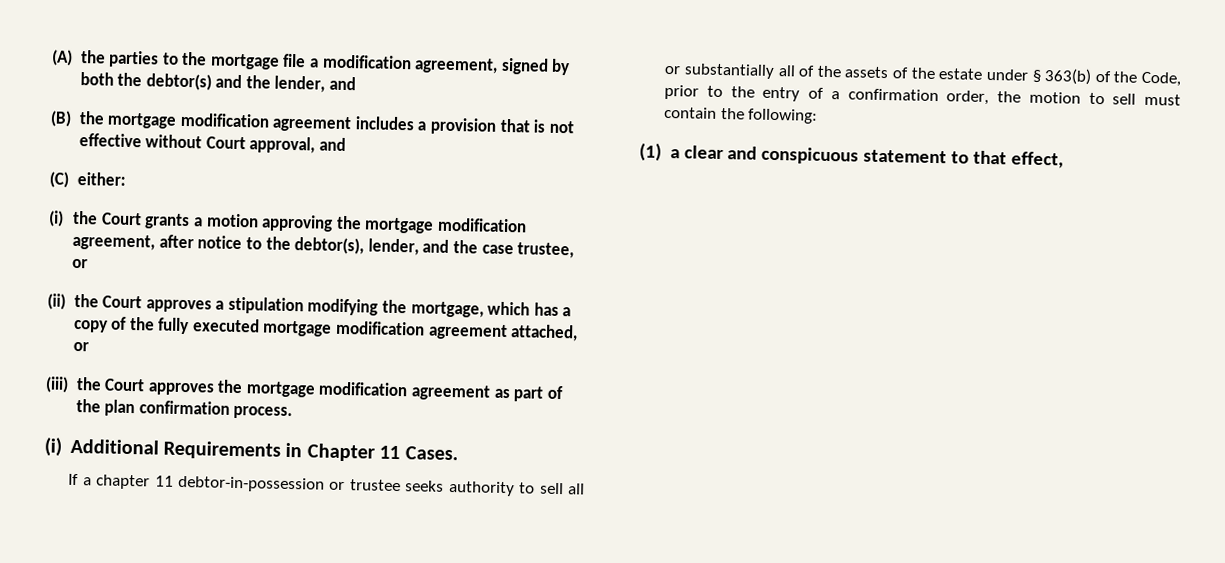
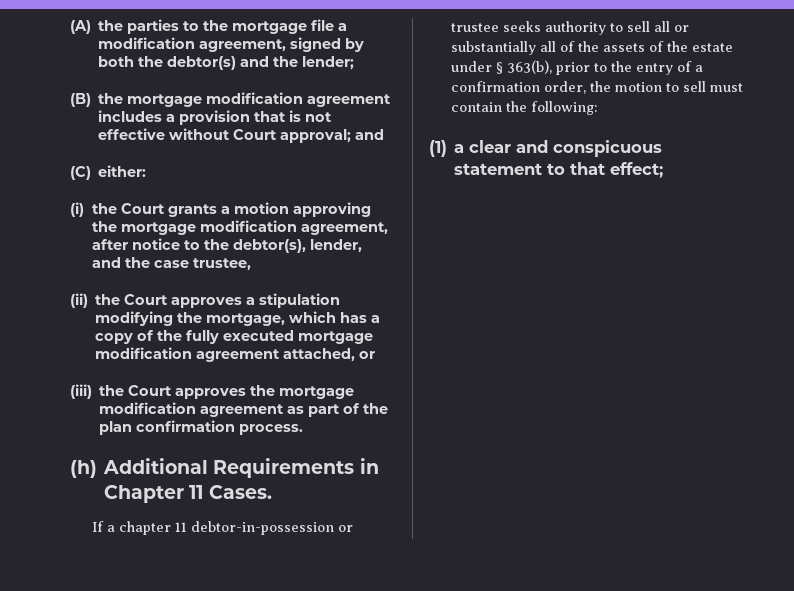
[274,75,357,93] lender, and -> [302,56,355,70] lender;
[249,136,316,154] approval, -> [280,129,352,143] approval;
[72,258,89,269] or -> (251, 264) none
[44,437,62,457] (i) -> [70,460,97,478] (h)
[1044,68,1182,87] 363(b) of the Code, -> [506,60,552,74] 363(b),
[1011,151,1065,169] effect, -> [610,162,664,178] effect;

